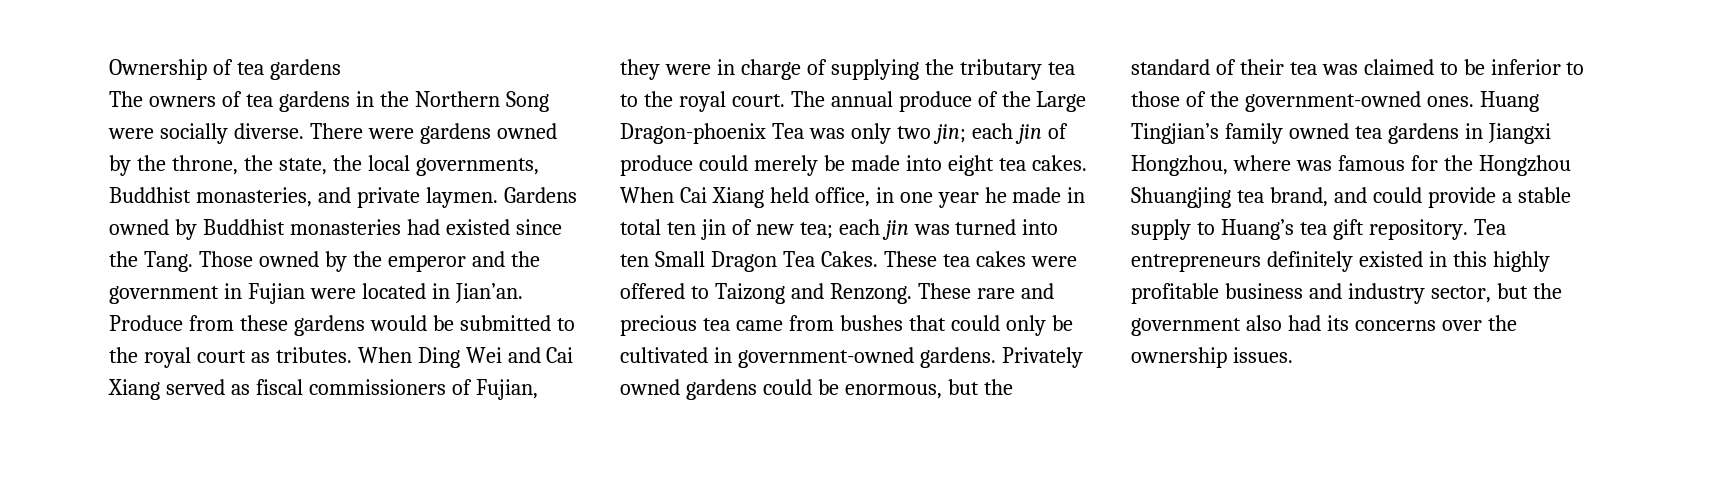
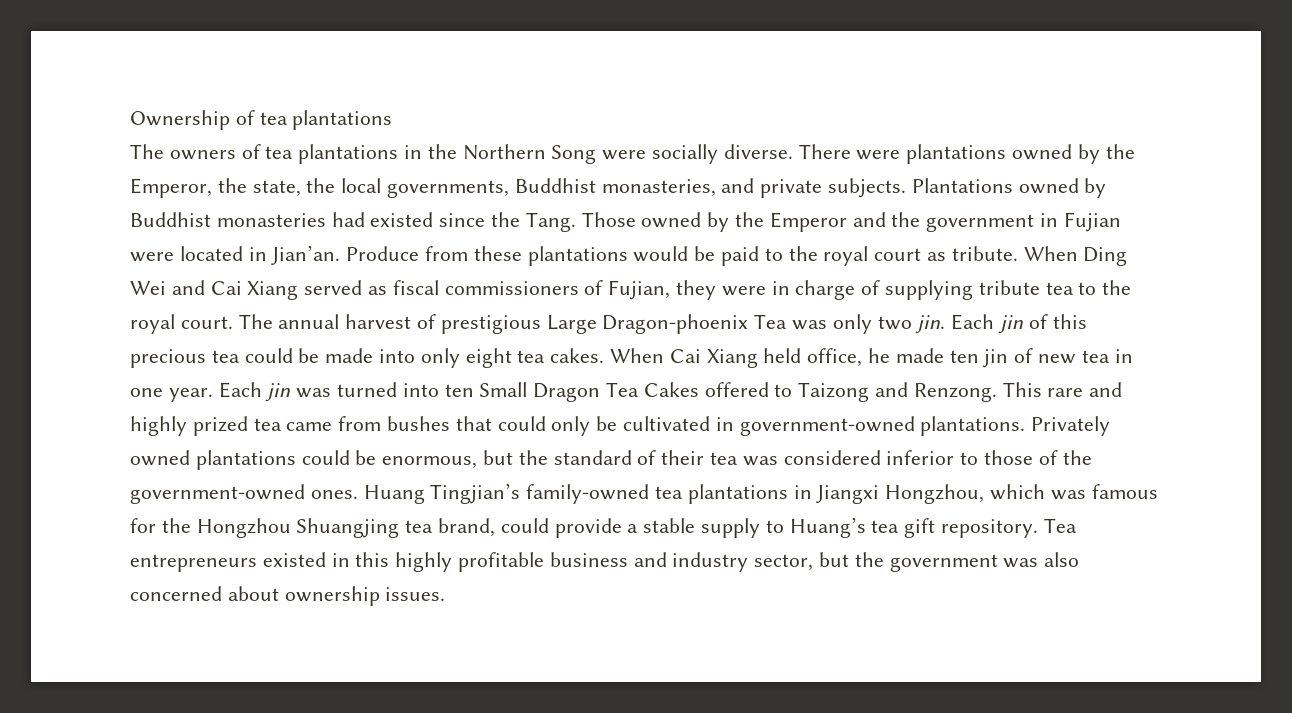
[269,59,341,80] gardens -> [292,110,393,130] plantations
[278,91,350,112] gardens -> [298,144,399,164] plantations
[419,123,557,144] [109,155,238,176] gardens owned by the throne, -> [906,144,1135,164] [130,178,212,198] plantations owned by the Emperor,
[425,187,577,208] laymen. Gardens -> [828,178,1013,198] subjects. Plantations
[387,255,466,272] emperor -> [769,212,847,232] Emperor
[293,315,365,336] gardens -> [527,246,628,266] plantations
[459,315,551,331] submitted -> [721,246,760,266] paid
[275,347,352,363] tributes. -> [951,246,1018,261] tribute.
[924,59,1042,80] the tributary -> [978,280,1040,295] tribute
[898,91,1031,112] produce of the -> [345,314,541,334] harvest of prestigious
[932,123,1068,144] [620,155,818,176] jin; each jin of produce could merely -> [915,314,1087,334] [130,348,293,368] jin. Each jin of this precious tea could
(942, 163) none -> [420,348,460,368] only
[875,187,1086,208] [620,219,880,240] in one year he made in total ten jin of new tea; each -> [868,348,1133,368] [130,382,262,402] he made ten jin of new tea in one year. Each
[820,251,1077,267] Cakes. These tea cakes were -> [643,382,699,397] Cakes
[917,283,971,299] These -> [1002,382,1042,397] This
[620,315,697,336] precious -> [130,416,248,436] highly prized
[919,347,996,368] gardens. -> [920,416,1026,436] plantations.
[685,379,757,400] gardens -> [195,450,296,470] plantations
[1363,59,1485,75] claimed to be -> [783,450,881,465] considered
[1224,123,1459,144] family owned tea gardens -> [526,484,788,504] family-owned tea plantations
[1232,155,1291,171] where -> [990,484,1046,500] which
[1333,187,1367,203] and -> (496, 527) none
[1266,251,1353,272] definitely -> (257, 563) none
[1245,315,1517,331] also had its concerns over the -> [1003,552,1080,568] [130,586,279,601] was also concerned about

